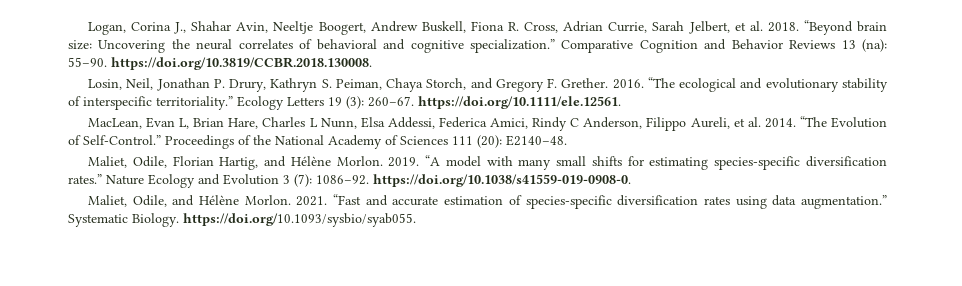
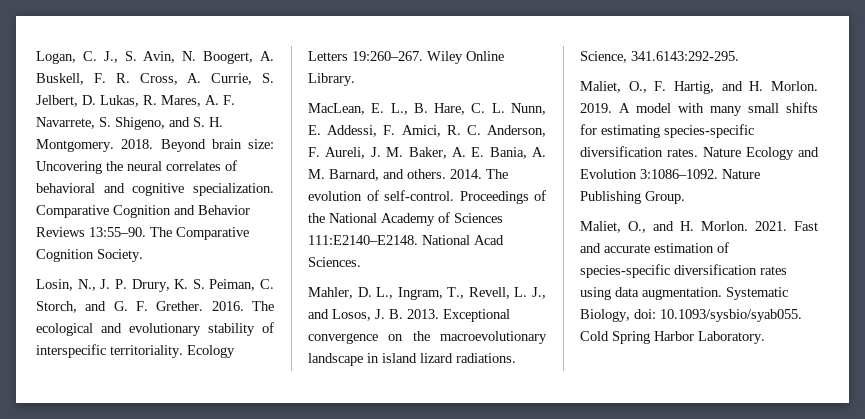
[131,20,853,35] Corina J., Shahar Avin, Neeltje Boogert, Andrew Buskell, Fiona R. Cross, Adrian Currie, Sarah Jelbert, et al. 2018. “Beyond -> [82,51,274,64] [36,73,274,85] [36,95,235,107] [36,117,223,130] [36,139,206,152] C. J., S. Avin, N. Boogert, A. Buskell, F. R. Cross, A. Currie, S. Jelbert, D. Lukas, R. Mares, A. F. Navarrete, S. Shigeno, and S. H. Montgomery. 2018. Beyond
[469,39,555,53] specialization.” -> [193,183,274,196] specialization.
[841,39,887,52] [68,57,372,70] 13 (na): 55–90. https://doi.org/10.3819/CCBR.2018.130008. -> [89,227,249,240] [36,249,143,262] 13:55–90. The Comparative Cognition Society.
[126,78,210,91] Neil, Jonathan -> [77,279,111,291] N., J.
[270,78,318,92] Kathryn -> [174,279,189,289] K.
[386,78,424,92] Chaya -> [260,279,274,289] C.
[495,79,544,92] Gregory -> [113,301,128,311] G.
[647,77,675,88] “The -> [252,301,274,311] The
[156,96,233,110] territoriality.” -> [110,345,183,358] territoriality.
[328,96,621,109] [87,116,888,131] [68,135,161,145] 19 (3): 260–67. https://doi.org/10.1111/ele.12561. // MacLean, Evan L, Brian Hare, Charles L Nunn, Elsa Addessi, Federica Amici, Rindy C Anderson, Filippo Aureli, et al. 2014. “The Evolution of Self-Control.” -> [352,51,504,64] [308,73,355,86] [308,103,546,115] [308,125,546,137] [308,147,546,159] [308,169,508,181] [308,190,454,201] 19:260–267. Wiley Online Library. // MacLean, E. L., B. Hare, C. L. Nunn, E. Addessi, F. Amici, R. C. Anderson, F. Aureli, J. M. Baker, A. E. Bania, A. M. Barnard, and others. 2014. The evolution of self-control.
[452,135,567,148] [87,156,214,168] 111 (20): E2140–48. // Maliet, Odile, Florian -> [308,235,504,245] [308,257,361,267] [308,287,546,300] [308,309,510,322] [308,331,547,344] [308,353,516,366] [580,51,739,63] [580,81,667,93] 111:E2140–E2148. National Acad Sciences. // Mahler, D. L., Ingram, T., Revell, L. J., and Losos, J. B. 2013. Exceptional convergence on the macroevolutionary landscape in island lizard radiations. Science, 341.6143:292-295. // Maliet, O., F.
[290,156,331,166] Hélène -> [749,81,764,91] H.
[425,155,441,166] “A -> [619,103,630,113] A
[68,174,102,184] rates.” -> [667,148,698,157] rates.
[283,174,631,187] [87,195,240,207] 3 (7): 1086–92. https://doi.org/10.1038/s41559-019-0908-0. // Maliet, Odile, and Hélène -> [640,169,760,179] [580,191,685,204] [580,221,694,233] 3:1086–1092. Nature Publishing Group. // Maliet, O., and H.
[333,194,362,205] “Fast -> [794,221,818,231] Fast
[800,195,887,209] [68,213,416,227] augmentation.” Systematic Biology. https://doi.org/10.1093/sysbio/syab055. -> [642,287,788,300] [580,309,802,322] [580,331,765,344] augmentation. Systematic Biology, doi: 10.1093/sysbio/syab055. Cold Spring Harbor Laboratory.

